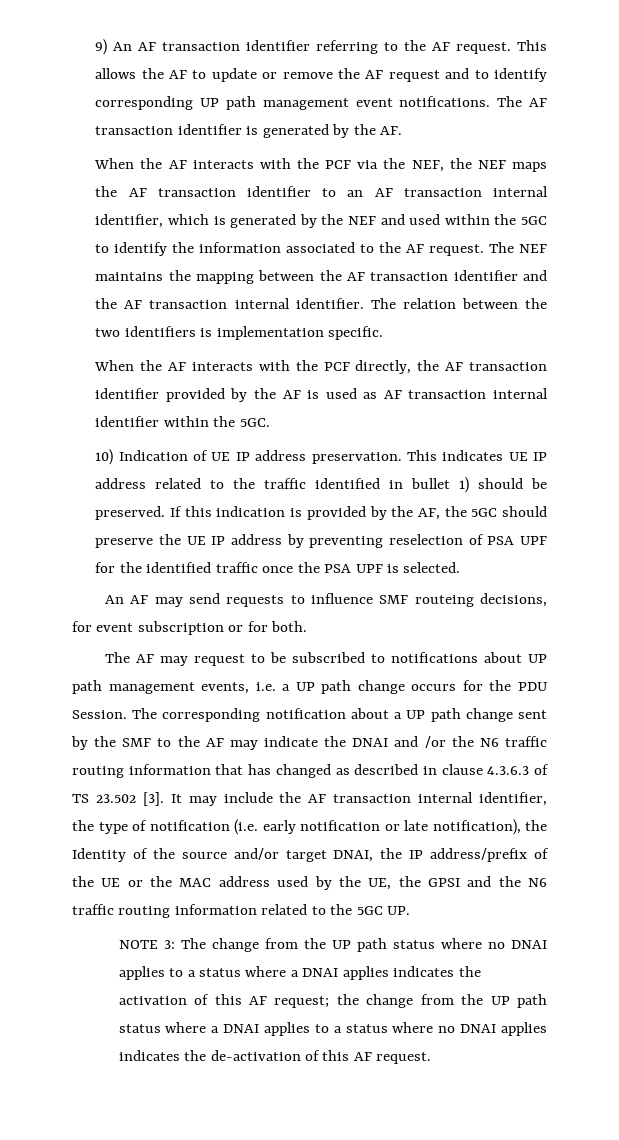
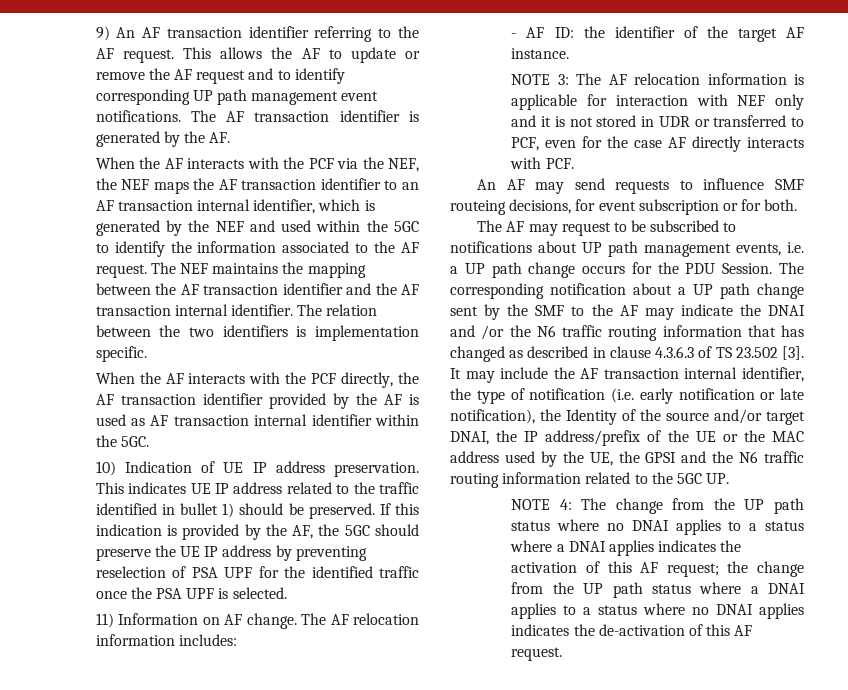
(461, 567) none -> [95,613,419,629] [95,634,237,646] [511,26,804,42] [511,48,570,59] [511,73,804,85] [511,94,804,110] [511,115,804,127] [511,136,804,152] [510,157,574,169] // 11) Information on AF change. The AF relocation information includes: // - AF ID: the identifier of the target AF instance. // NOTE 3: The AF relocation information is applicable for interaction with NEF only and it is not stored in UDR or transferred to PCF, even for the case AF directly interacts with PCF.
[163,940,175,949] 3: -> [559,499,572,510] 4:

